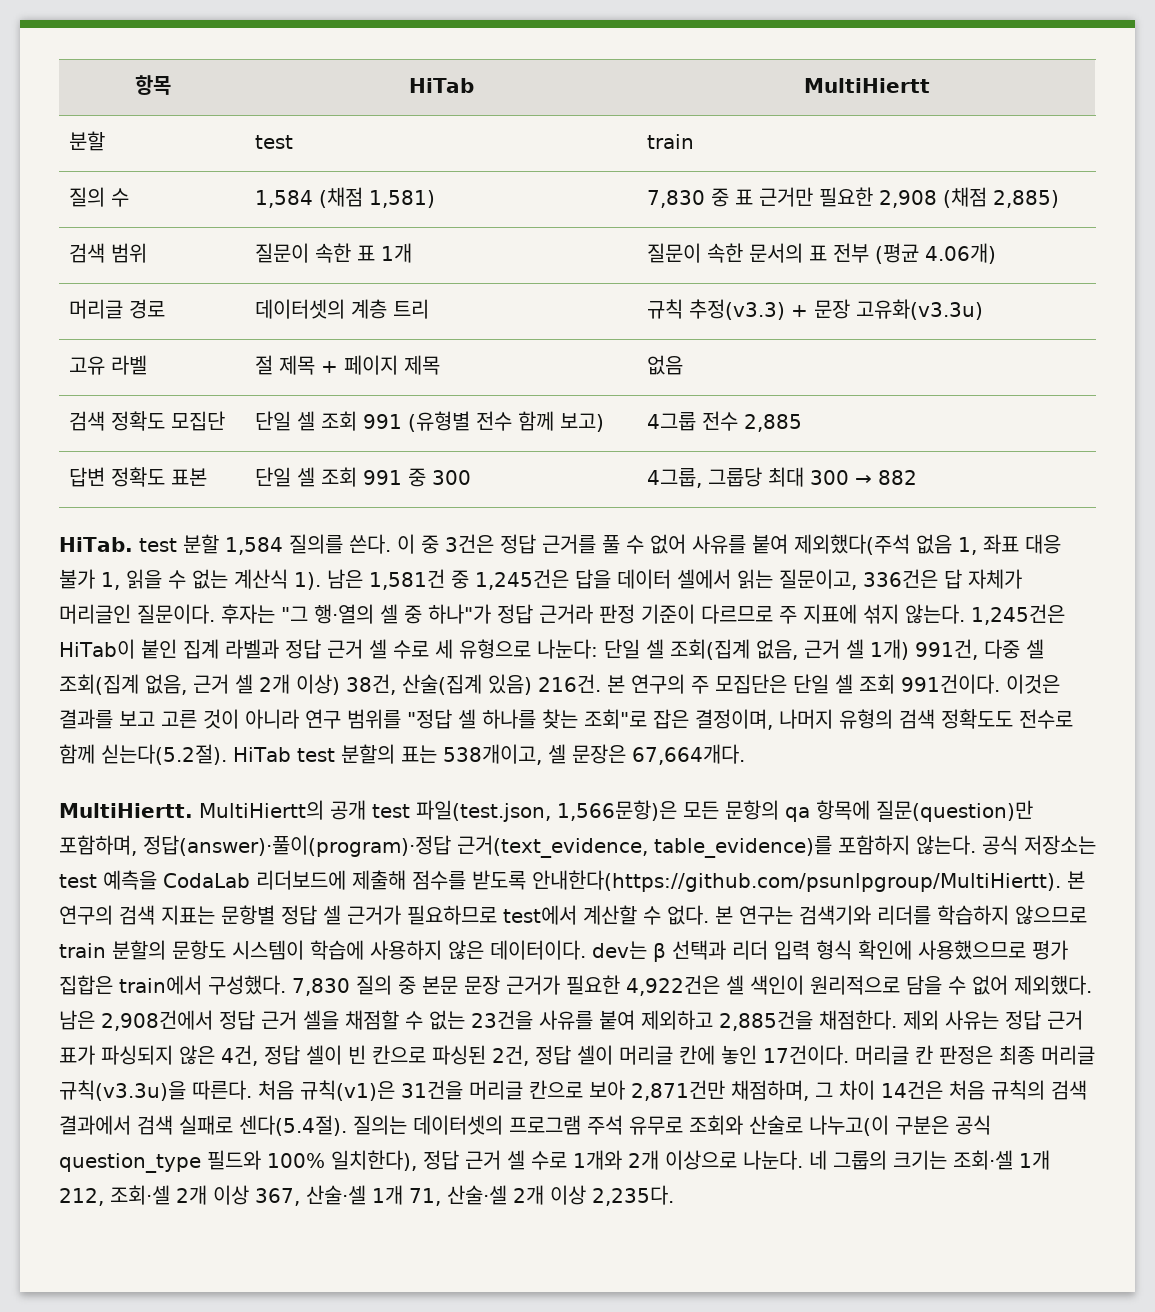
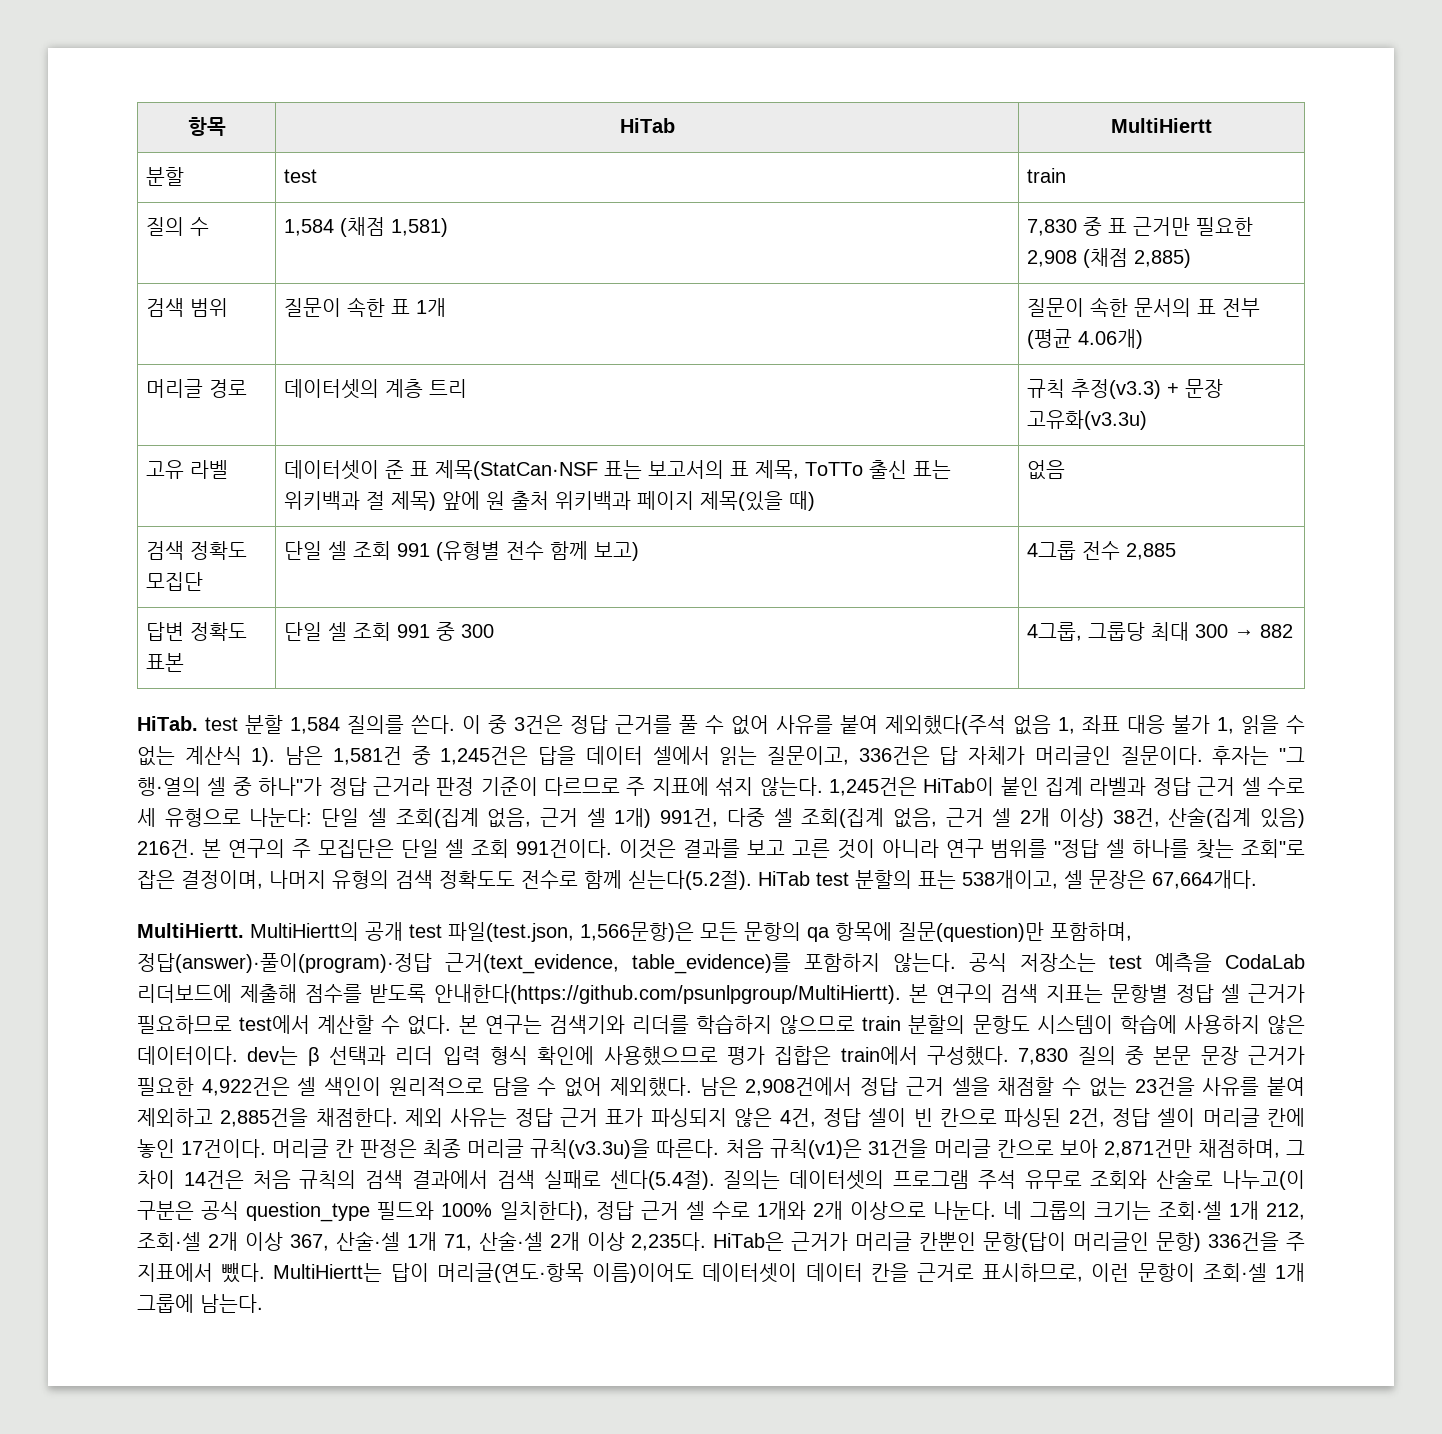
[254,355,440,375] 절 제목 + 페이지 제목 -> [284,460,952,480] [284,491,816,511] 데이터셋이 준 표 제목(StatCan·NSF 표는 보고서의 표 제목, ToTTo 출신 표는 위키백과 절 제목) 앞에 원 출처 위키백과 페이지 제목(있을 때)
(674, 1195) none -> [713,1232,1305,1252] [137,1263,1305,1283] [137,1294,263,1313] HiTab은 근거가 머리글 칸뿐인 문항(답이 머리글인 문항) 336건을 주 지표에서 뺐다. MultiHiertt는 답이 머리글(연도·항목 이름)이어도 데이터셋이 데이터 칸을 근거로 표시하므로, 이런 문항이 조회·셀 1개 그룹에 남는다.

